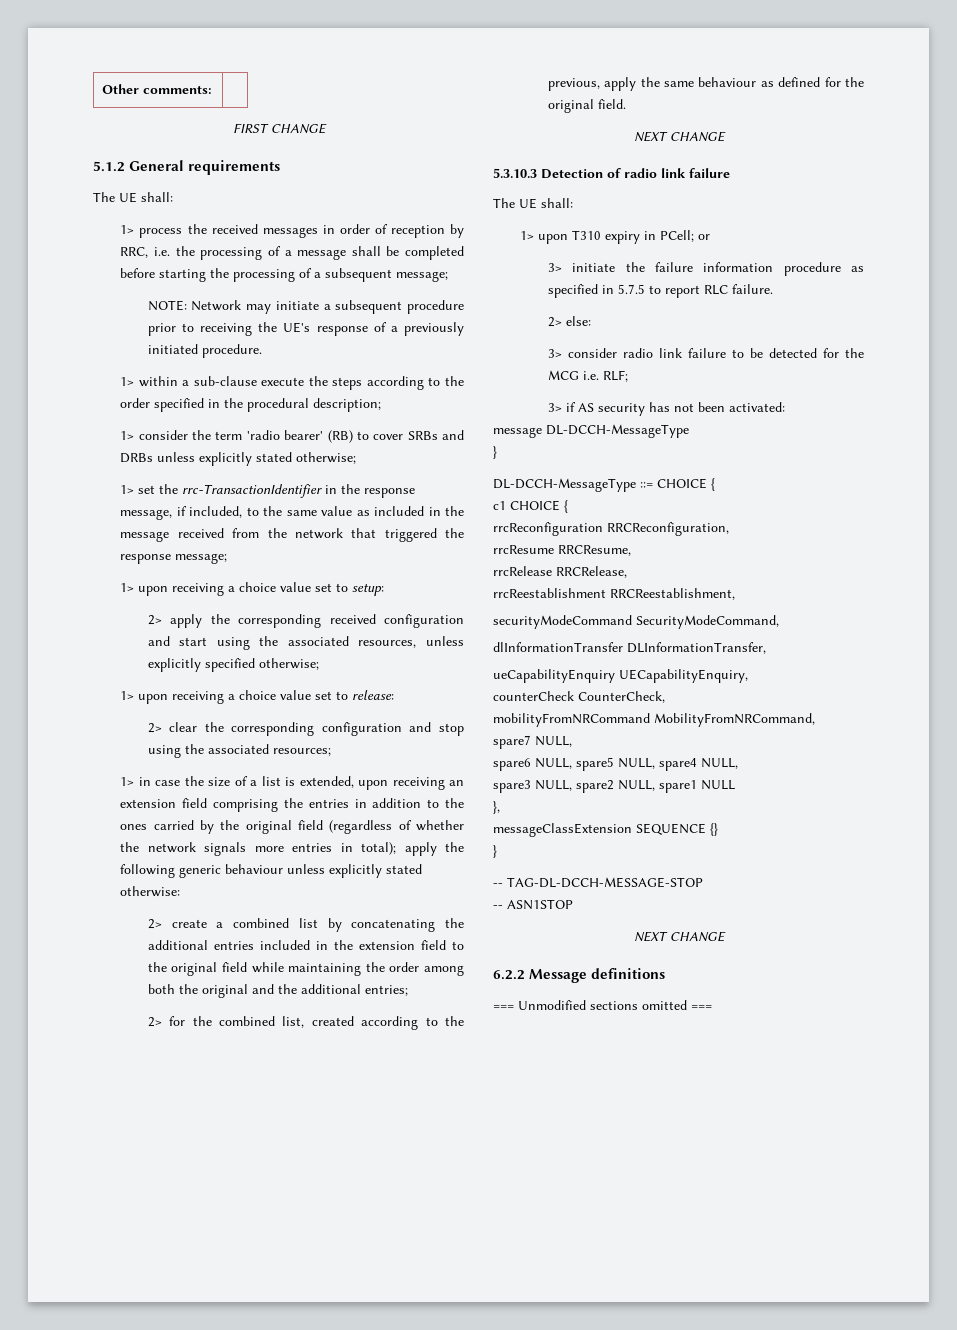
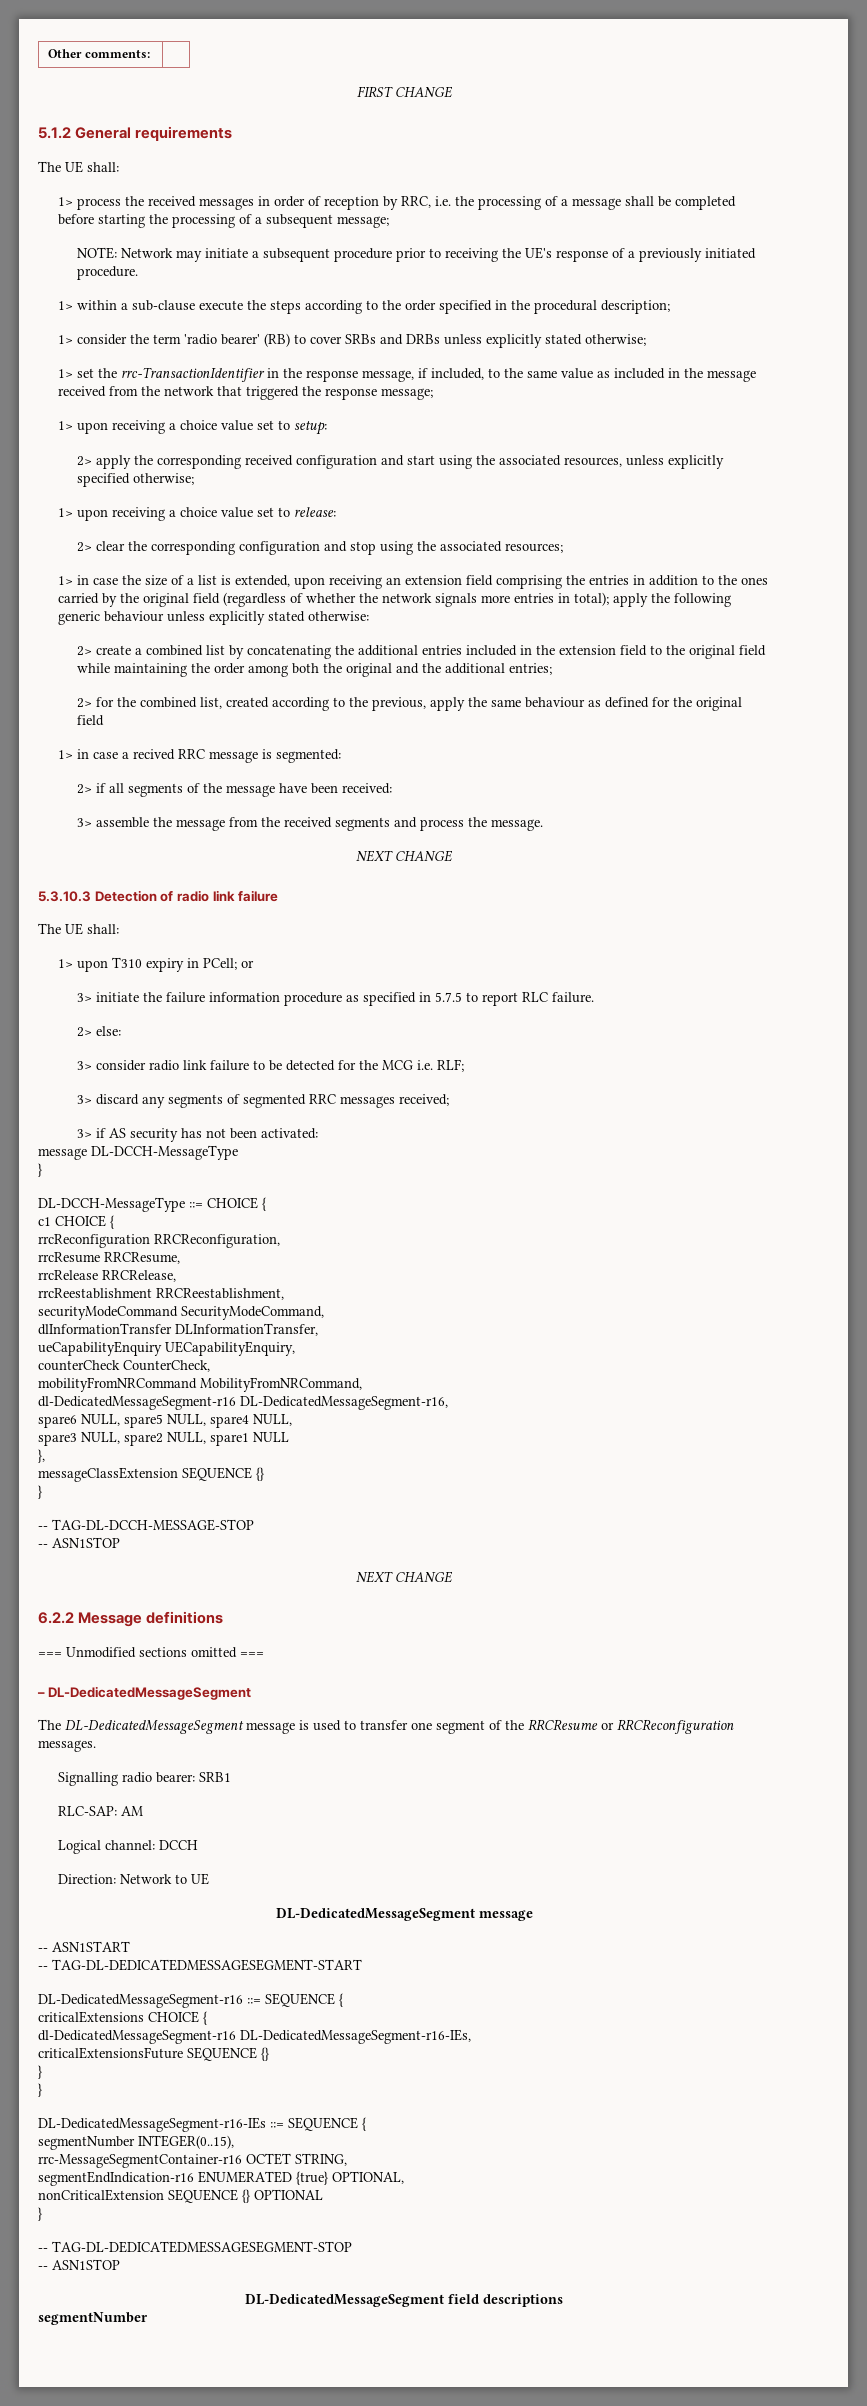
[597,99,626,109] field. -> [77,715,105,726] [57,749,341,763] [77,783,393,797] [77,817,544,831] field // 1> in case a recived RRC message is segmented: // 2> if all segments of the message have been received: // 3> assemble the message from the received segments and process the message.
(628, 376) none -> [77,1094,450,1108] // 3> discard any segments of segmented RRC messages received;
[493,735,572,749] spare7 NULL, -> [38,1396,448,1410] dl-DedicatedMessageSegment-r16 DL-DedicatedMessageSegment-r16,
(712, 1007) none -> [37,1686,251,1700] [38,1719,734,1734] [38,1740,96,1752] [57,1772,231,1786] [57,1806,143,1816] [57,1840,198,1854] [57,1873,209,1885] [275,1908,533,1921] [38,1941,130,1952] [38,1959,362,1971] [38,1993,343,2008] [38,2011,207,2025] [38,2029,471,2044] [38,2047,269,2061] [38,2065,42,2079] [38,2083,42,2097] [38,2117,366,2132] [38,2135,234,2150] [38,2153,347,2168] [38,2171,404,2186] [38,2189,323,2203] [38,2207,42,2221] [38,2241,352,2253] [38,2259,120,2270] [245,2294,563,2307] [38,2312,148,2325] // – DL-DedicatedMessageSegment // The DL-DedicatedMessageSegment message is used to transfer one segment of the RRCResume or RRCReconfiguration messages. // Signalling radio bearer: SRB1 // RLC-SAP: AM // Logical channel: DCCH // Direction: Network to UE // DL-DedicatedMessageSegment message // -- ASN1START // -- TAG-DL-DEDICATEDMESSAGESEGMENT-START // DL-DedicatedMessageSegment-r16 ::= SEQUENCE { // criticalExtensions CHOICE { // dl-DedicatedMessageSegment-r16 DL-DedicatedMessageSegment-r16-IEs, // criticalExtensionsFuture SEQUENCE {} // } // } // DL-DedicatedMessageSegment-r16-IEs ::= SEQUENCE { // segmentNumber INTEGER(0..15), // rrc-MessageSegmentContainer-r16 OCTET STRING, // segmentEndIndication-r16 ENUMERATED {true} OPTIONAL, // nonCriticalExtension SEQUENCE {} OPTIONAL // } // -- TAG-DL-DEDICATEDMESSAGESEGMENT-STOP // -- ASN1STOP // DL-DedicatedMessageSegment field descriptions // segmentNumber

